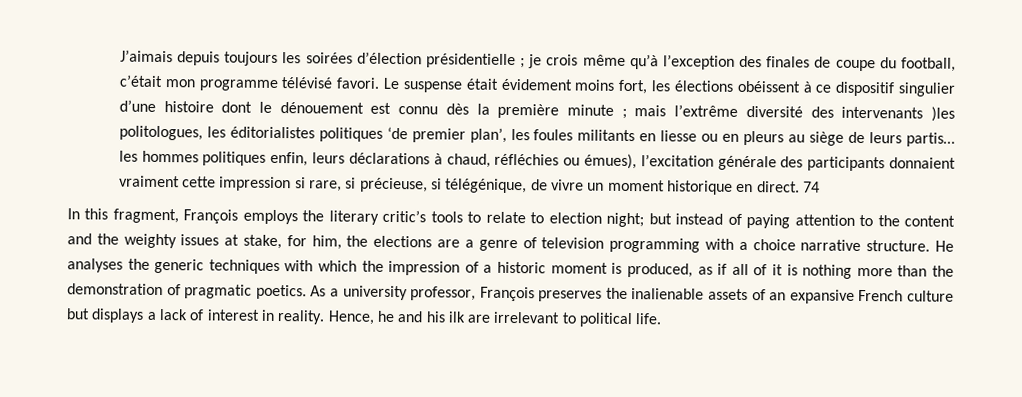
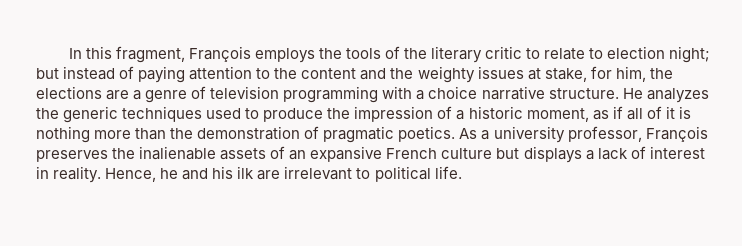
[119,49,957,72] [118,74,957,97] [118,99,956,122] [118,125,955,147] [118,150,956,172] [118,175,820,195] J’aimais depuis toujours les soirées d’élection présidentielle ; je crois même qu’à l’exception des finales de coupe du football, c’était mon programme télévisé favori. Le suspense était évidement moins fort, les élections obéissent à ce dispositif singulier d’une histoire dont le dénouement est connu dès la première minute ; mais l’extrême diversité des intervenants )les politologues, les éditorialistes politiques ‘de premier plan’, les foules militants en liesse ou en pleurs au siège de leurs partis… les hommes politiques enfin, leurs déclarations à chaud, réfléchies ou émues), l’excitation générale des participants donnaient vraiment cette impression si rare, si précieuse, si télégénique, de vivre un moment historique en direct. 74 // -> (68, 53) none
[328,209,463,225] literary critic’s tools -> [345,46,523,63] tools of the literary critic
[67,258,123,273] analyses -> [646,88,709,103] analyzes
[284,260,358,272] with which -> [206,108,324,122] used to produce
[550,262,693,278] moment is produced, -> [526,108,589,122] moment,

